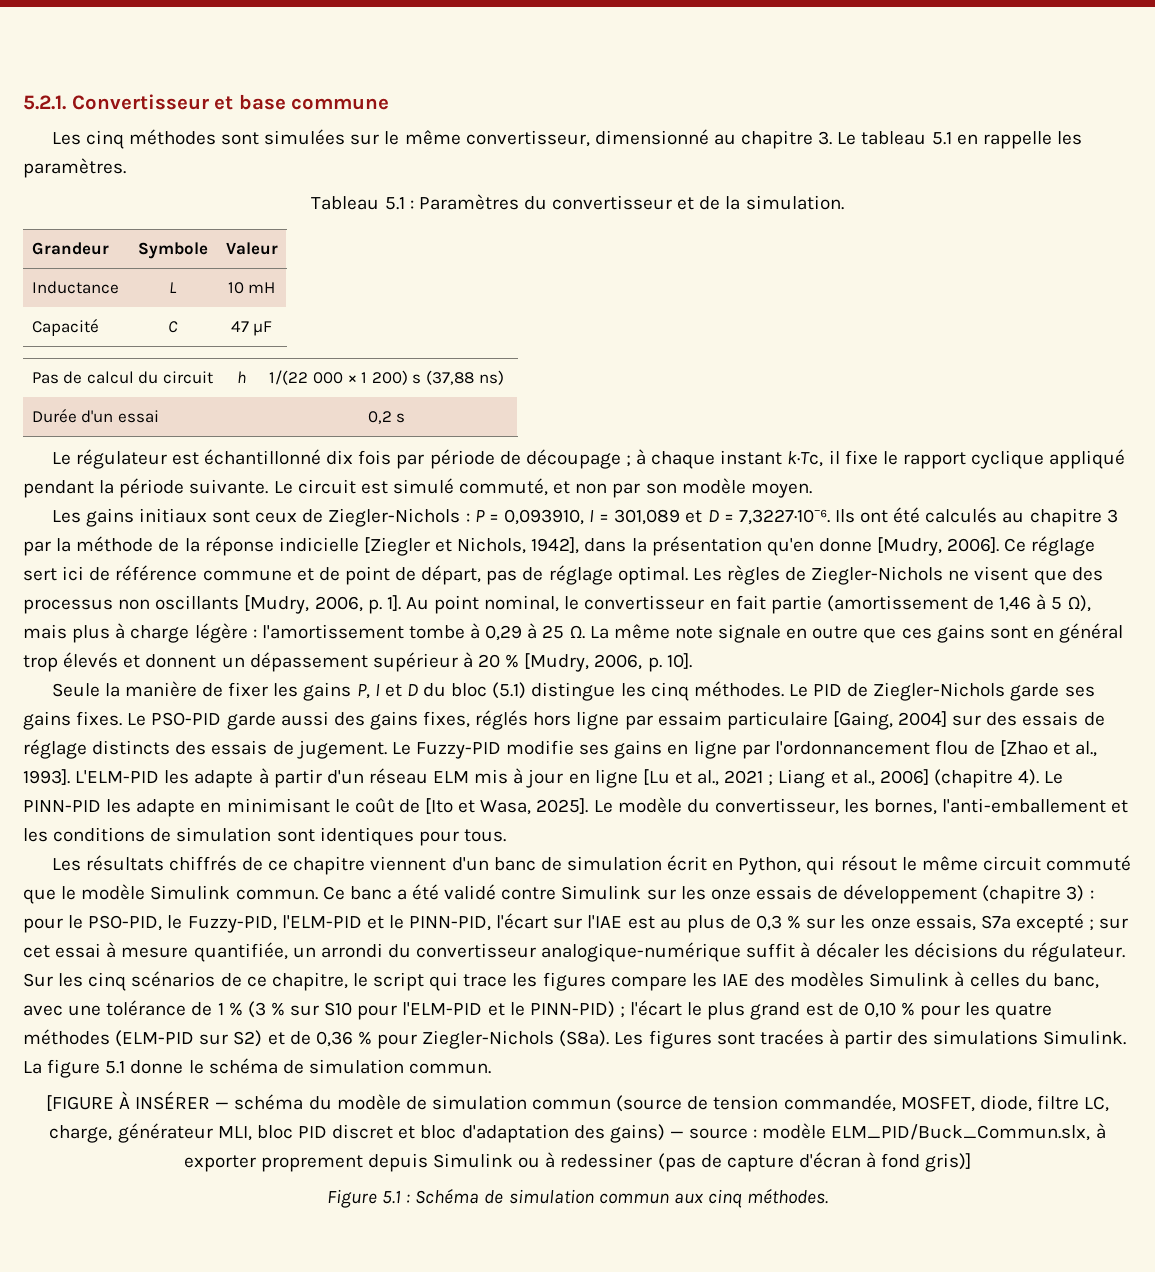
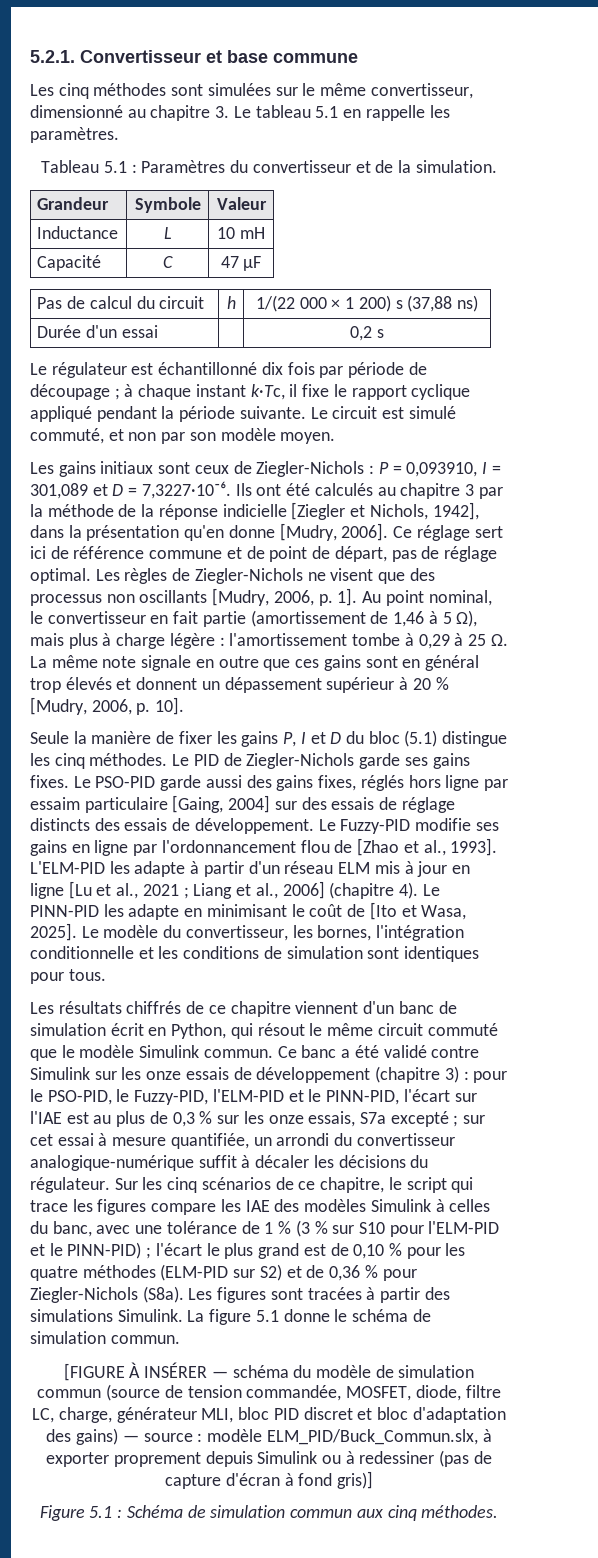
[296,740,387,759] jugement. -> [194,818,314,834] développement.
[942,798,1107,813] l'anti-emballement -> [376,925,465,941] [30,946,134,959] l'intégration conditionnelle

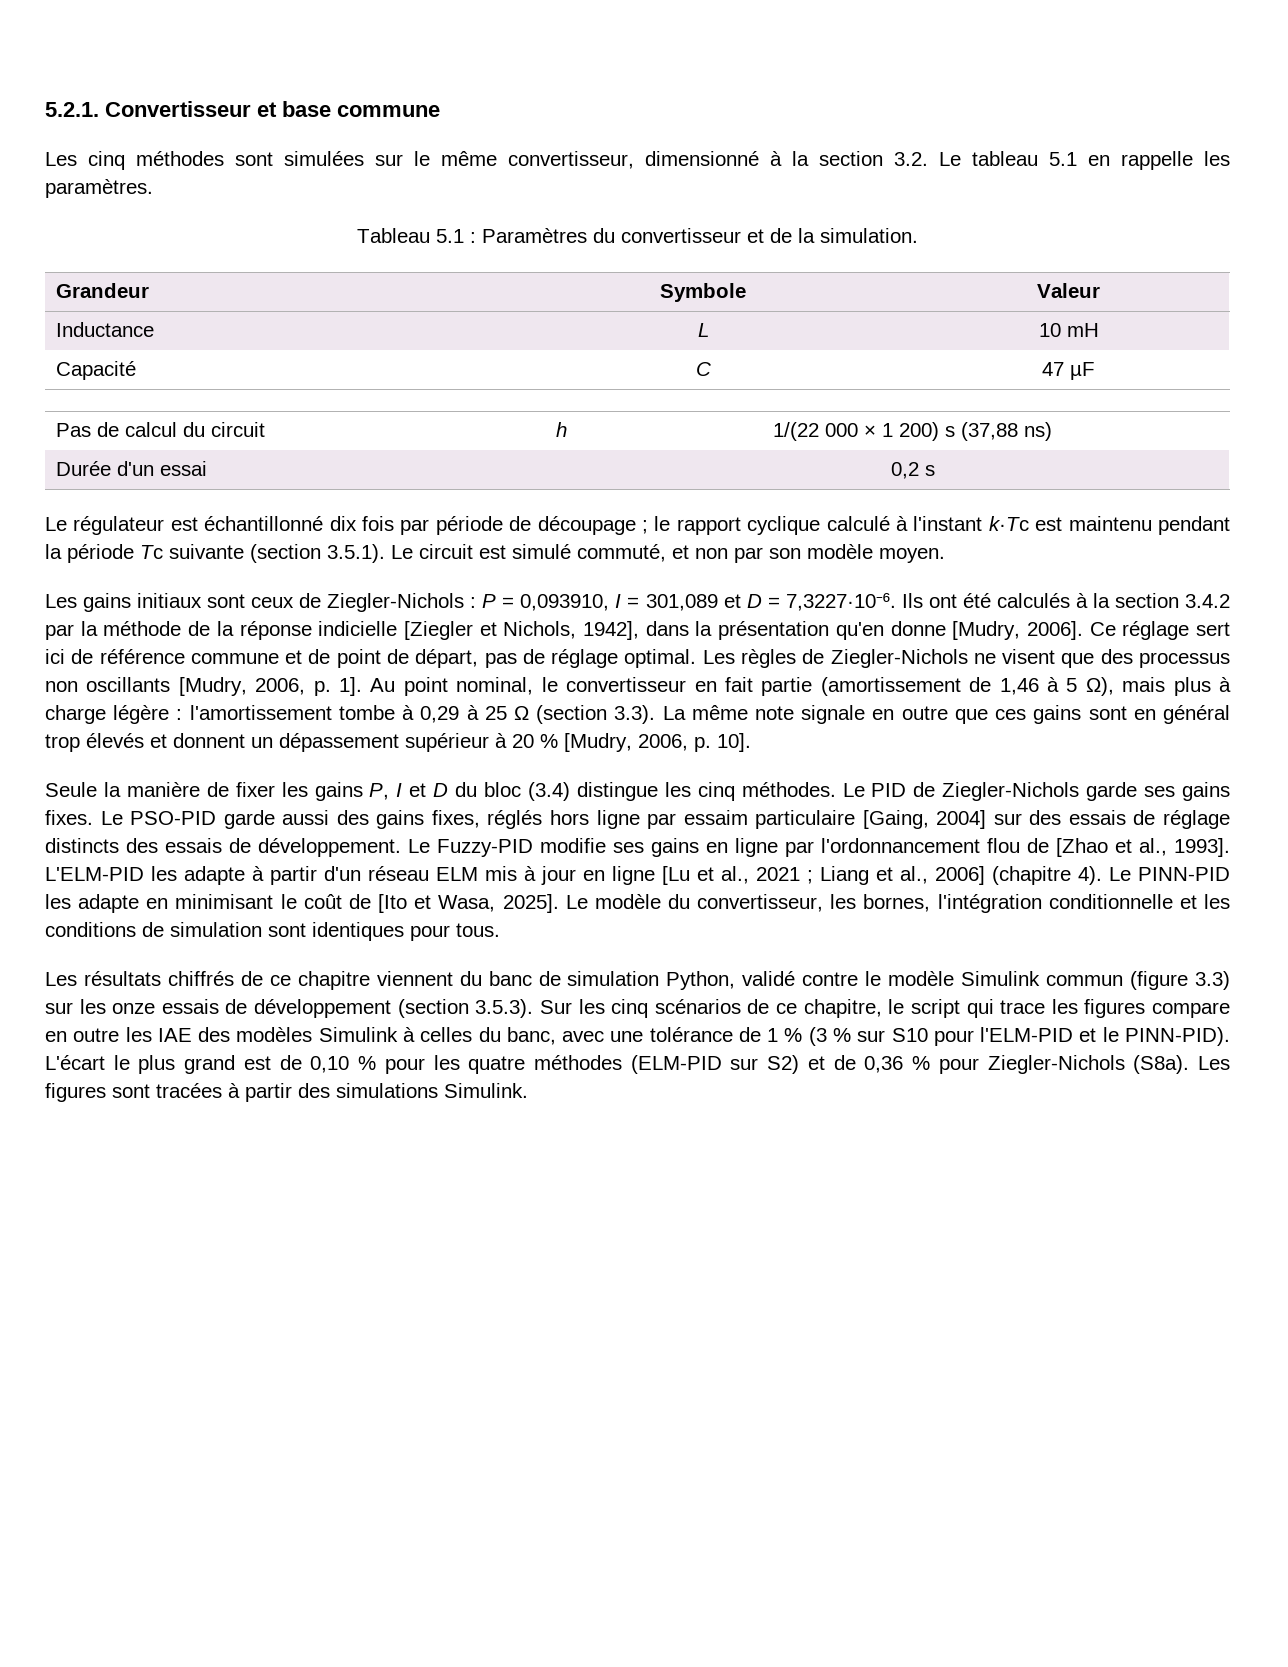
[127,105,230,121] au chapitre 3. -> [770,151,928,166] à la section 3.2.
[124,384,471,400] [30,406,306,422] à chaque instant k·Tc, il fixe le rapport cyclique appliqué pendant la période suivante. -> [654,516,1230,535] [45,544,385,563] le rapport cyclique calculé à l'instant k·Tc est maintenu pendant la période Tc suivante (section 3.5.1).
[377,483,474,499] au chapitre 3 -> [1075,593,1230,608] à la section 3.4.2
[490,634,508,646] Ω. -> [513,705,656,724] Ω (section 3.3).
[404,730,438,747] (5.1) -> [527,782,570,801] (3.4)
[363,1001,395,1014] d'un -> [459,971,482,986] du
[110,1023,498,1039] [30,1045,480,1061] [30,1067,90,1080] écrit en Python, qui résout le même circuit commuté que le modèle Simulink commun. Ce banc a été validé contre Simulink -> [666,971,1230,990] Python, validé contre le modèle Simulink commun (figure 3.3)
[375,1066,508,1083] [30,1089,477,1105] [30,1111,486,1127] [30,1133,455,1149] [30,1155,429,1171] [30,1177,110,1193] (chapitre 3) : pour le PSO-PID, le Fuzzy-PID, l'ELM-PID et le PINN-PID, l'écart sur l'IAE est au plus de 0,3 % sur les onze essais, S7a excepté ; sur cet essai à mesure quantifiée, un arrondi du convertisseur analogique-numérique suffit à décaler les décisions du régulateur. -> [397,999,534,1018] (section 3.5.3).
(217, 1209) none -> [45,1028,120,1042] en outre
[67,1242,202,1259] PINN-PID) ; l'écart -> [1124,1027,1230,1046] [45,1055,105,1070] PINN-PID). L'écart
[187,1309,431,1325] [30,1331,180,1344] [63,1362,475,1381] [37,1384,501,1401] [32,1407,506,1423] [46,1428,492,1445] [46,1450,492,1467] [165,1471,373,1489] [39,1505,499,1521] La figure 5.1 donne le schéma de simulation commun. // [FIGURE À INSÉRER — schéma du modèle de simulation commun (source de tension commandée, MOSFET, diode, filtre LC, charge, générateur MLI, bloc PID discret et bloc d'adaptation des gains) — source : modèle ELM_PID/Buck_Commun.slx, à exporter proprement depuis Simulink ou à redessiner (pas de capture d'écran à fond gris)] // Figure 5.1 : Schéma de simulation commun aux cinq méthodes. -> (528, 1090) none

